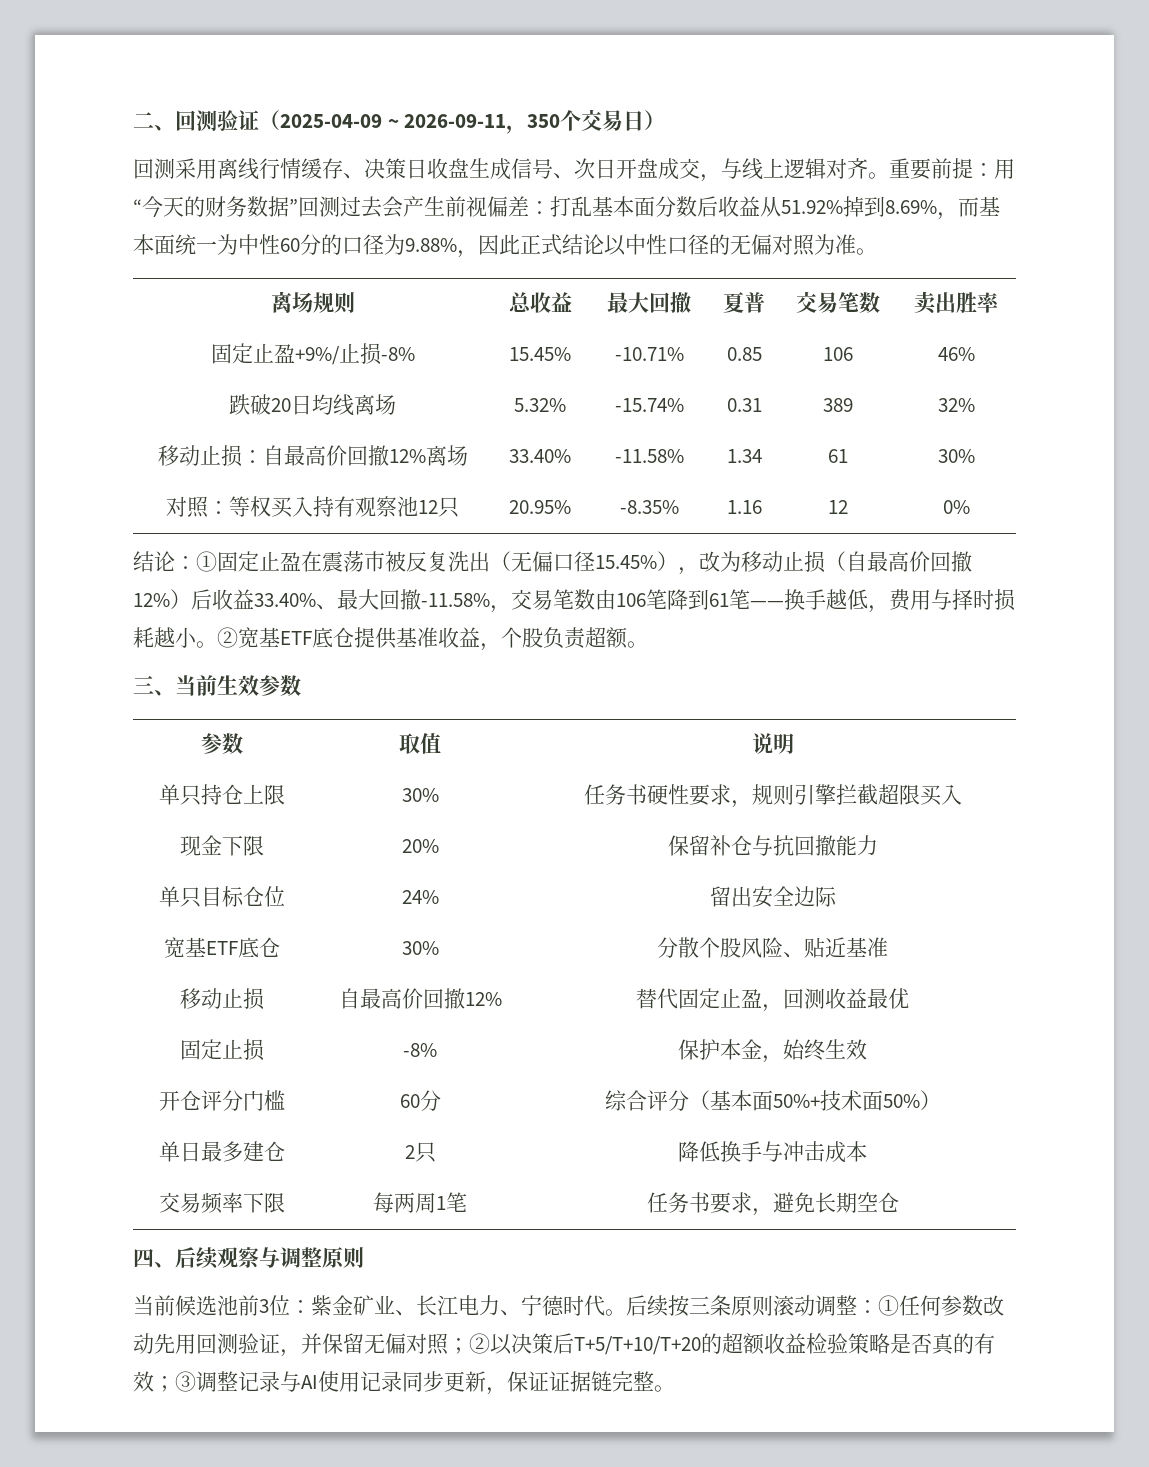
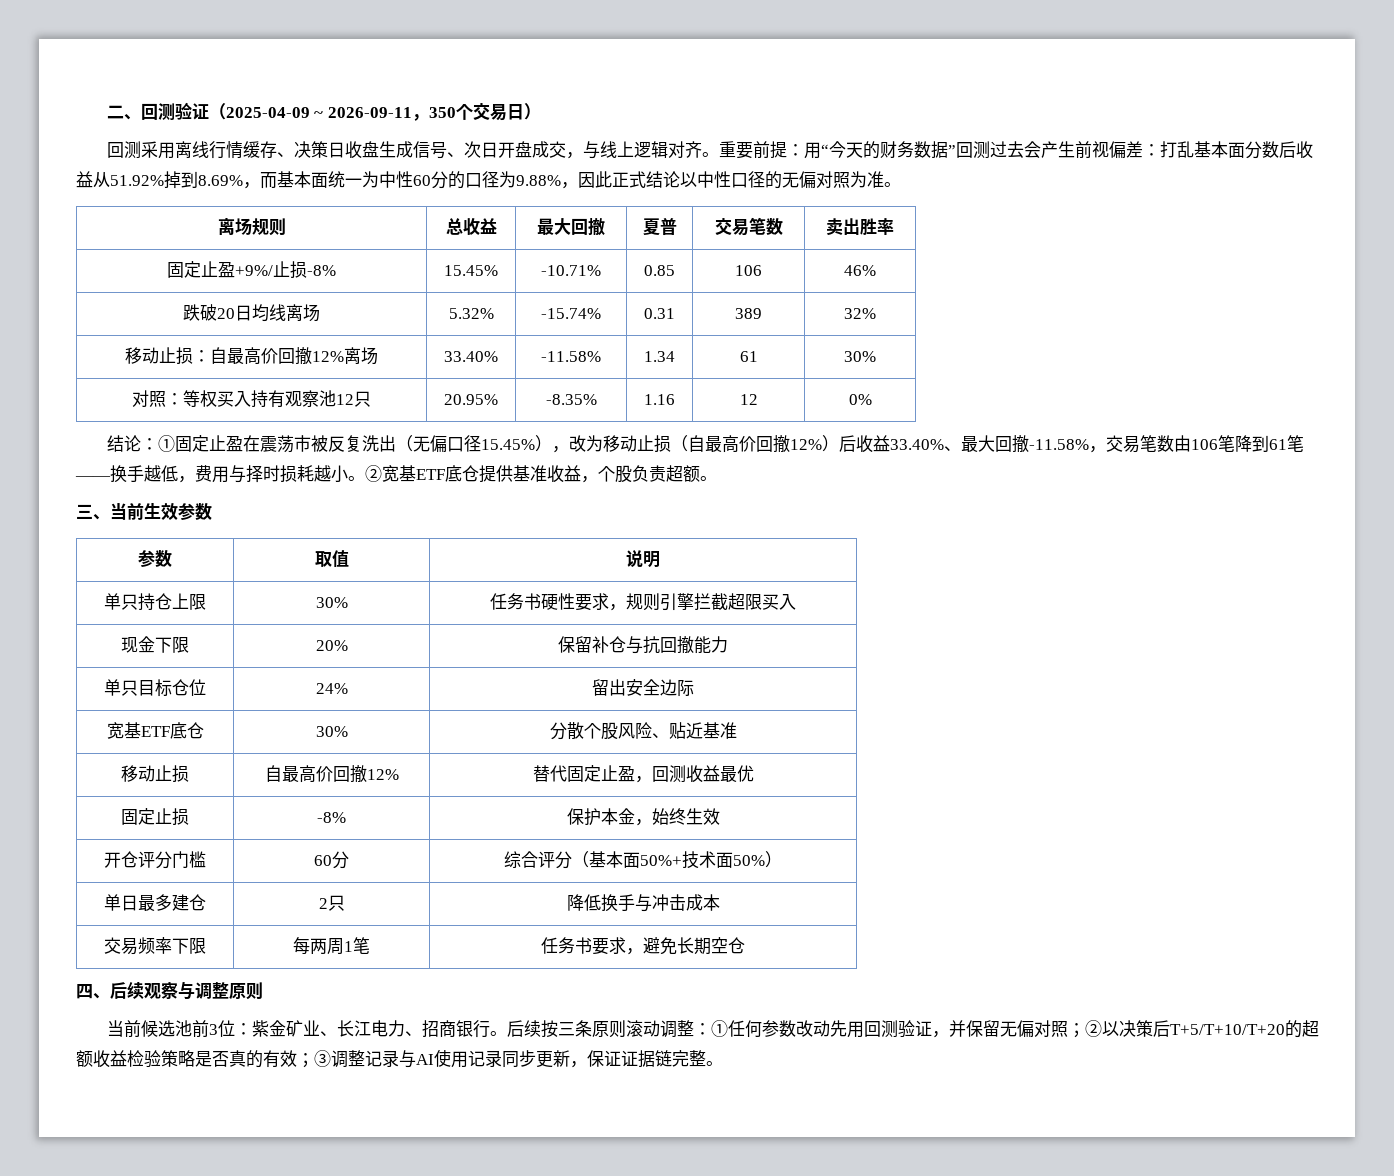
[521,1295,605,1316] 宁德时代 -> [421,1020,490,1038] 招商银行

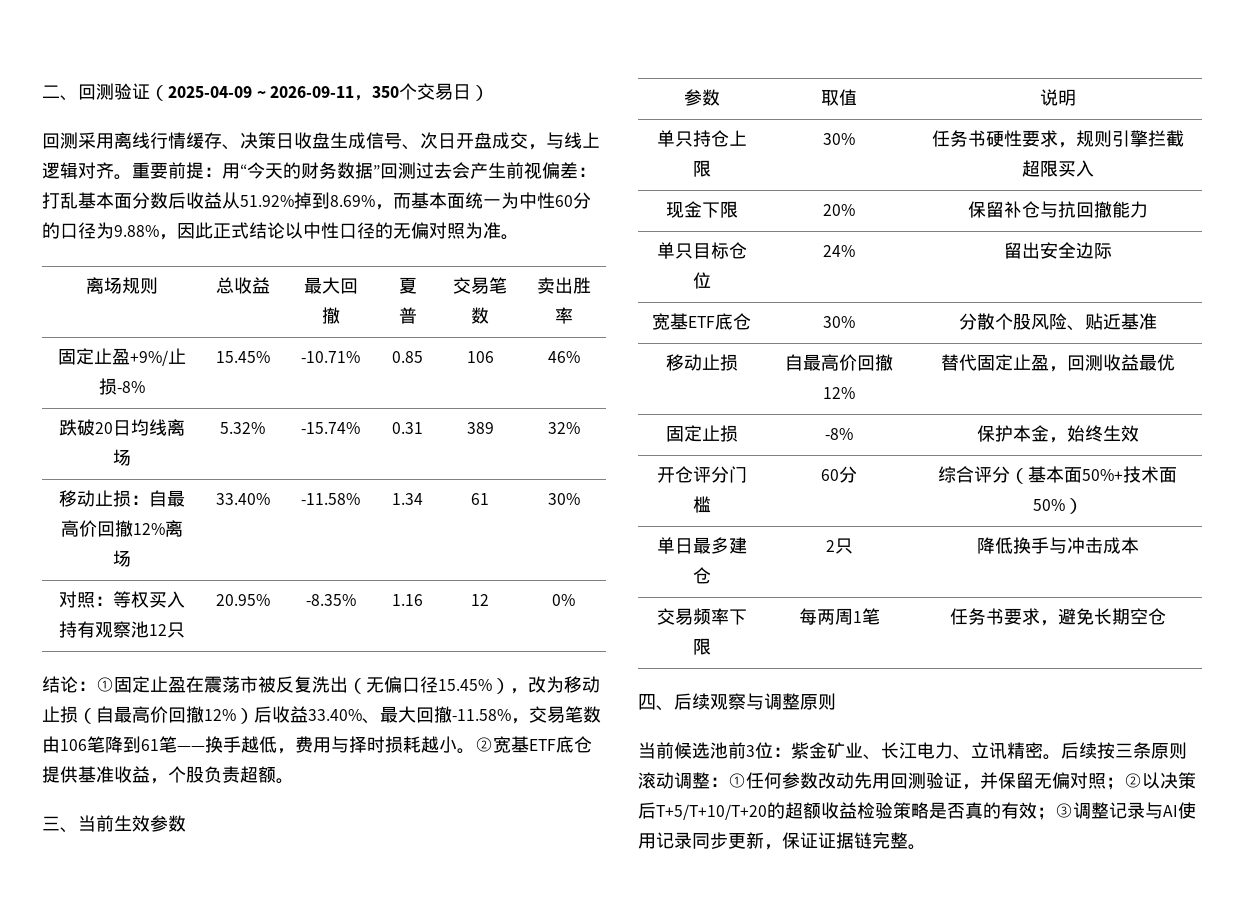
[421,1020,490,1038] 招商银行 -> [971,742,1043,759] 立讯精密

